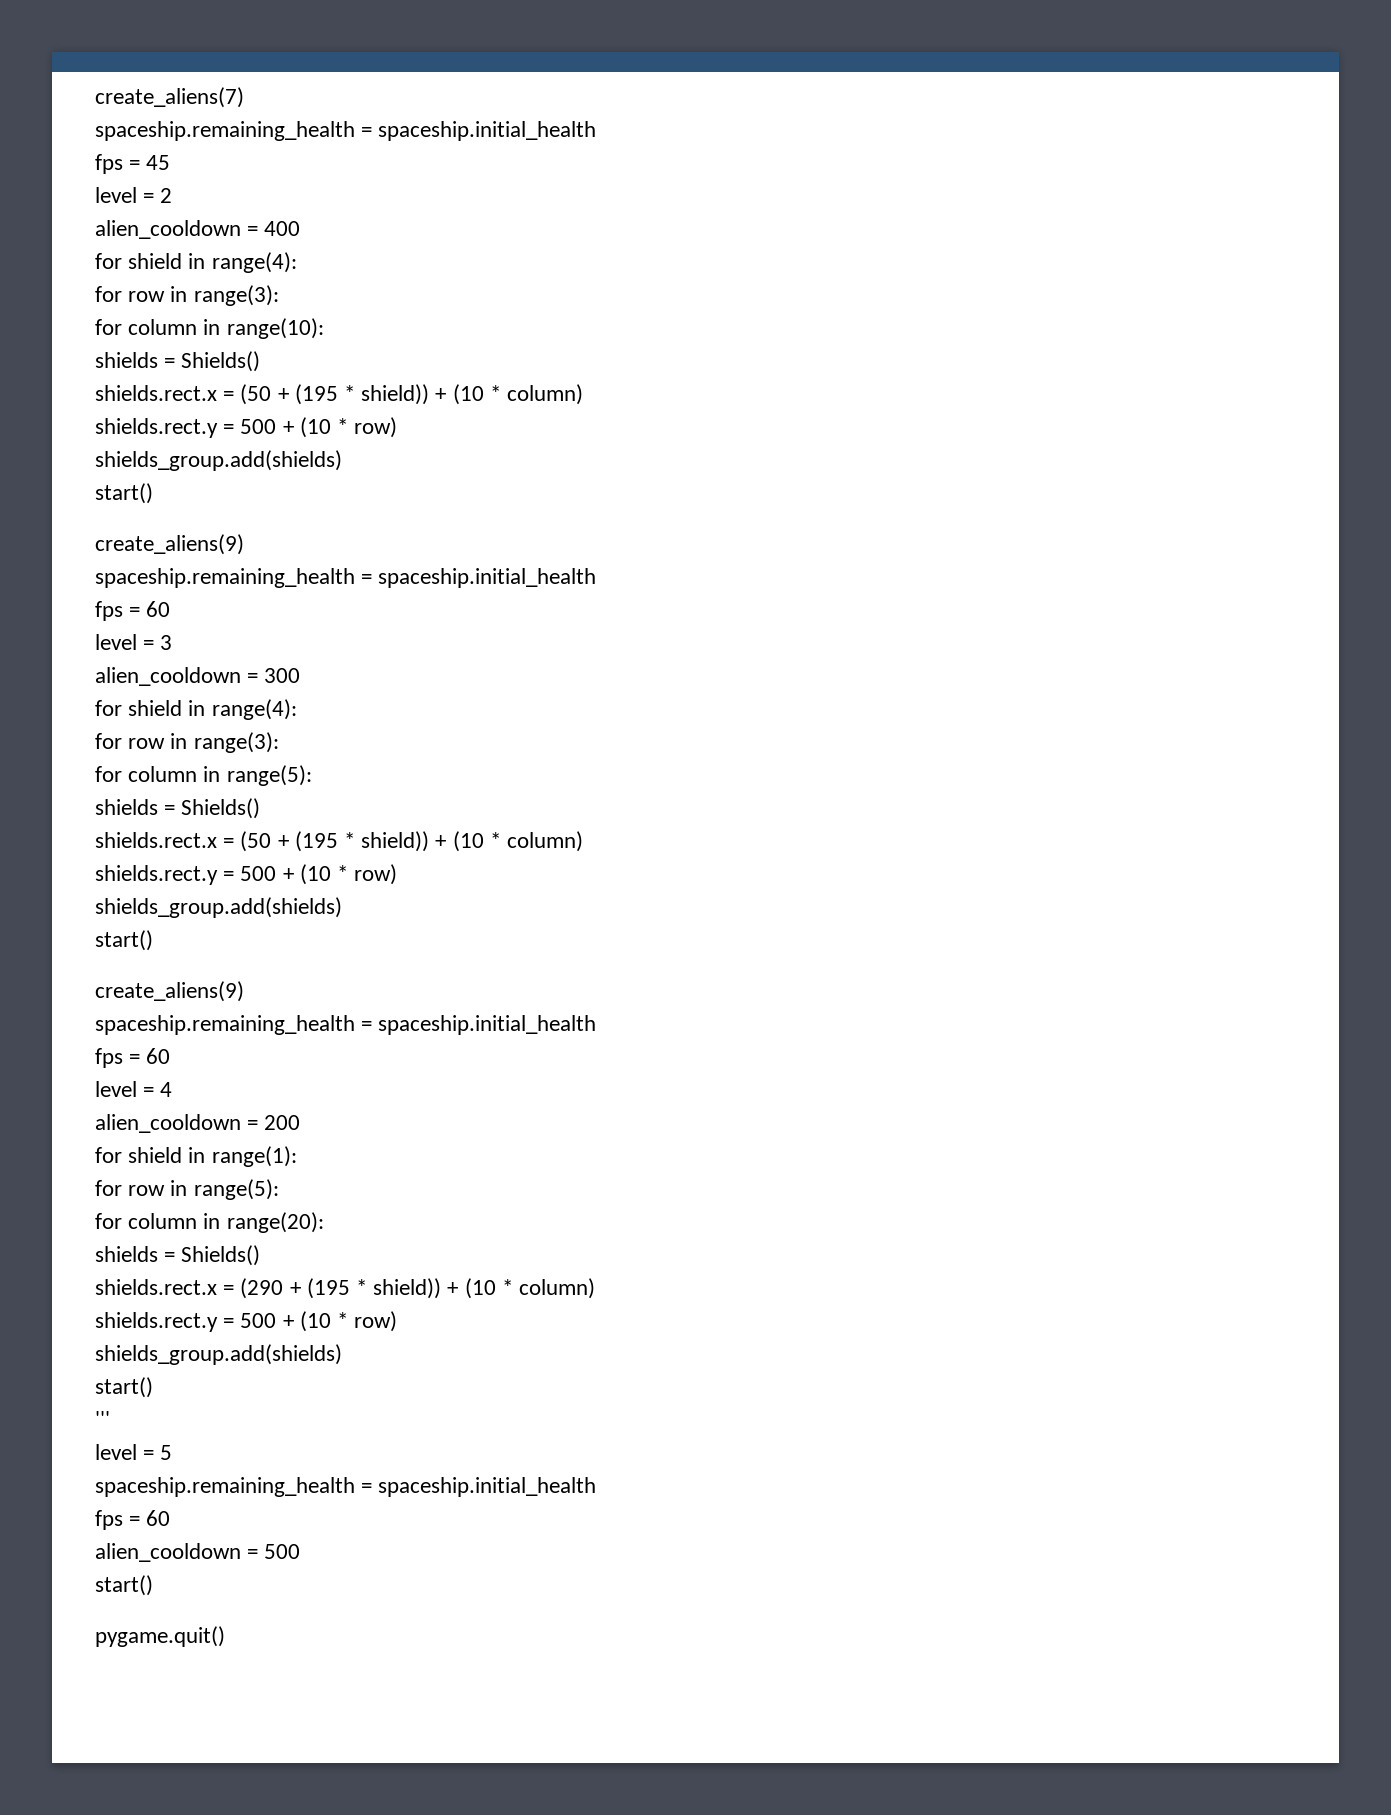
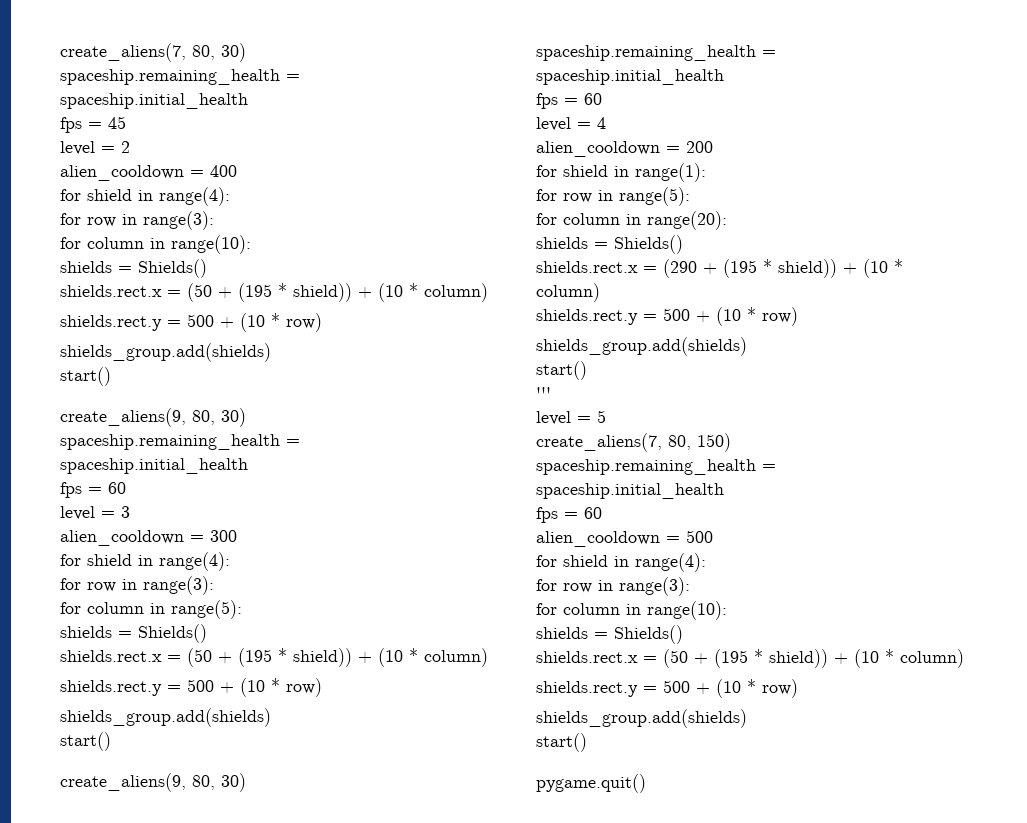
[95,87,244,108] create_aliens(7) -> [60,43,246,62] create_aliens(7, 80, 30)
[95,534,244,555] create_aliens(9) -> [60,408,246,427] create_aliens(9, 80, 30)
[95,981,244,1002] create_aliens(9) -> [60,773,246,792] create_aliens(9, 80, 30)
(173, 1452) none -> [536,433,731,452] // create_aliens(7, 80, 150)
(301, 1551) none -> [536,553,706,572] [536,577,690,596] [536,601,727,620] [536,625,683,644] [536,649,964,668] [536,679,798,698] [536,709,747,728] // for shield in range(4): // for row in range(3): // for column in range(10): // shields = Shields() // shields.rect.x = (50 + (195 * shield)) + (10 * column) // shields.rect.y = 500 + (10 * row) // shields_group.add(shields)

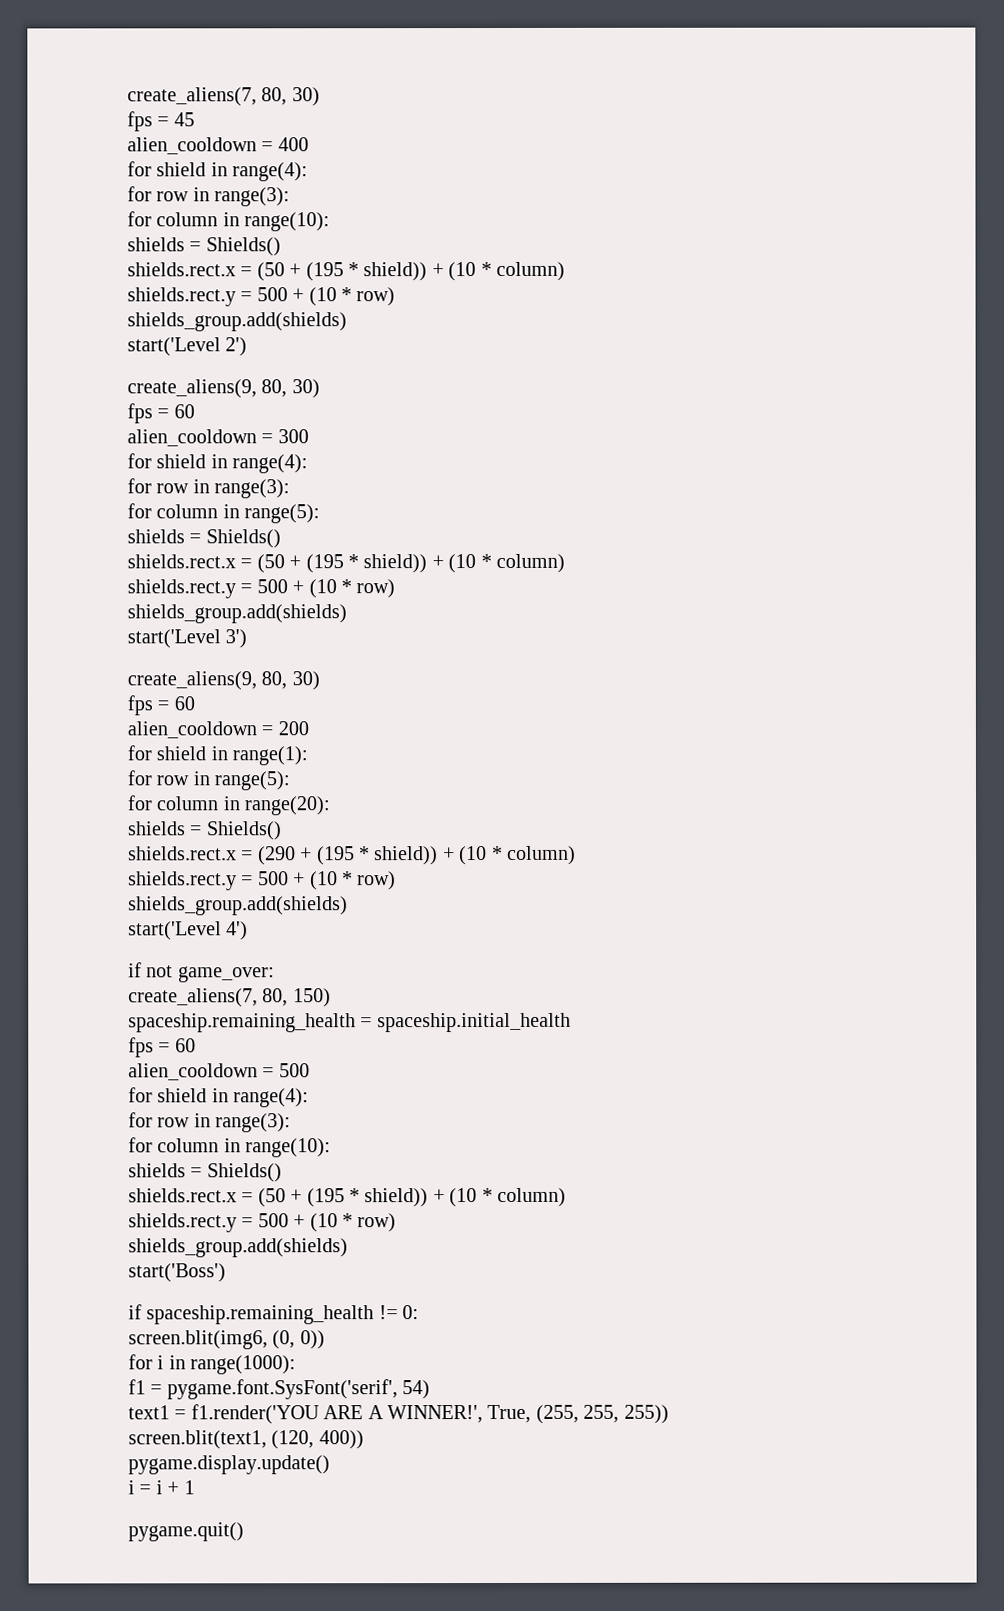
[60,69,300,85] [60,93,248,109] // spaceship.remaining_health = spaceship.initial_health -> (320, 97) none
[60,141,130,155] // level = 2 -> (195, 119) none
[60,367,111,386] [60,408,246,427] [60,434,300,450] [60,458,248,474] [60,482,126,498] [60,506,130,520] start() // create_aliens(9, 80, 30) // spaceship.remaining_health = spaceship.initial_health // fps = 60 // level = 3 -> [127,337,248,357] [127,379,320,399] [127,403,195,424] start('Level 2') // create_aliens(9, 80, 30) // fps = 60
[60,732,111,751] [60,773,246,792] [536,45,776,61] [536,69,724,85] [536,93,602,109] [536,117,606,131] start() // create_aliens(9, 80, 30) // spaceship.remaining_health = spaceship.initial_health // fps = 60 // level = 4 -> [127,629,248,649] [127,671,320,691] [127,695,195,716] start('Level 3') // create_aliens(9, 80, 30) // fps = 60
[536,361,587,380] [536,387,551,399] [536,410,606,425] start() // ''' // level = 5 -> [128,921,249,941] [128,962,275,983] start('Level 4') // if not game_over:
[536,733,587,752] start() -> [128,1263,226,1283] [128,1304,420,1325] [128,1330,325,1350] [128,1354,297,1375] [128,1379,431,1400] [128,1404,669,1425] [128,1430,364,1450] [128,1455,330,1475] [128,1480,195,1495] start('Boss') // if spaceship.remaining_health != 0: // screen.blit(img6, (0, 0)) // for i in range(1000): // f1 = pygame.font.SysFont('serif', 54) // text1 = f1.render('YOU ARE A WINNER!', True, (255, 255, 255)) // screen.blit(text1, (120, 400)) // pygame.display.update() // i = i + 1

